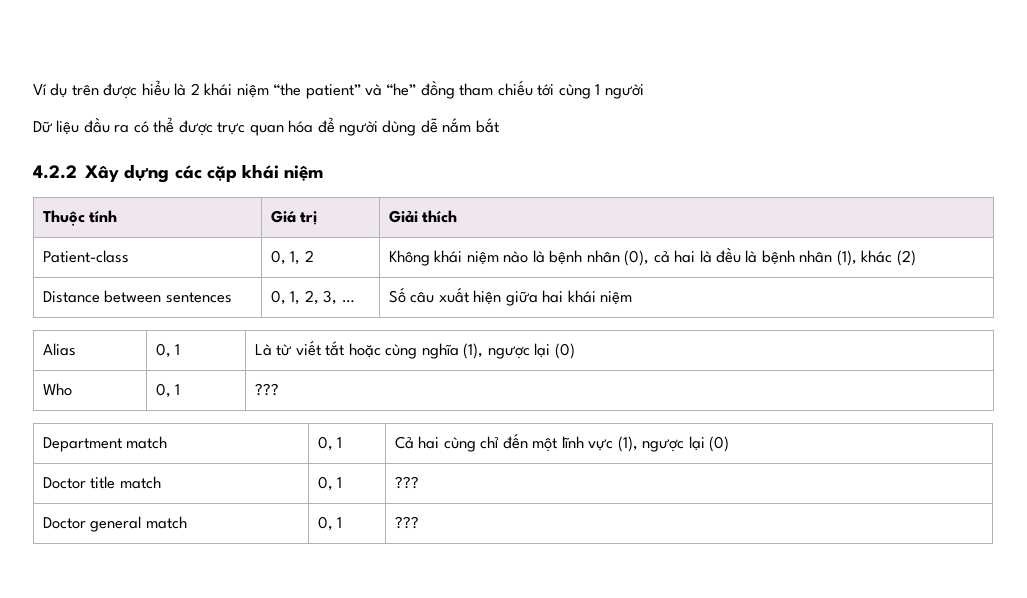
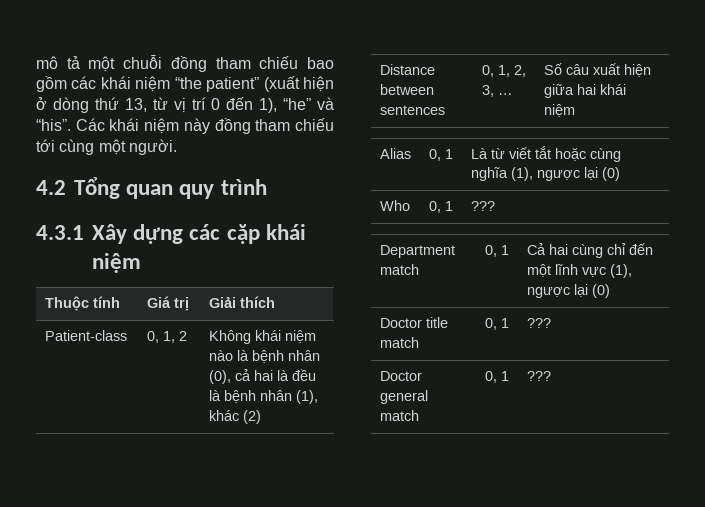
[33,80,417,99] Ví dụ trên được hiểu là 2 khái niệm “the patient” và “he” -> [36,55,335,72] [36,76,334,92] [36,97,334,113] [36,118,210,134] mô tả một chuỗi đồng tham chiếu bao gồm các khái niệm “the patient” (xuất hiện ở dòng thứ 13, từ vị trí 0 đến 1), “he” và “his”. Các khái niệm này
[595,84,644,99] [33,117,499,136] [33,165,77,179] 1 người // Dữ liệu đầu ra có thể được trực quan hóa để người dùng dễ nắm bắt // 4.2.2 -> [98,139,177,155] [36,177,267,199] [36,225,84,240] một người. // 4.2 Tổng quan quy trình // 4.3.1

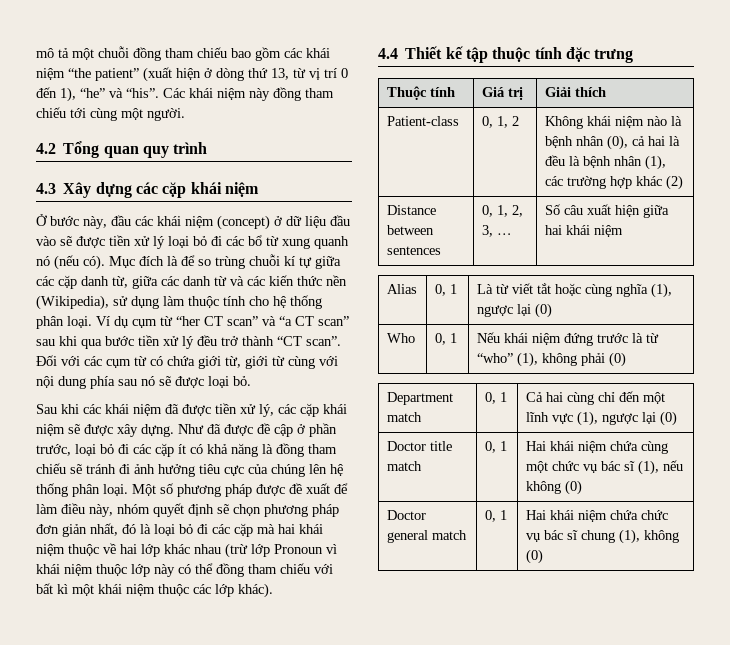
[36,225,84,240] 4.3.1 -> [36,183,56,194] 4.3
(141, 263) none -> [36,214,350,230] [36,235,349,249] [36,254,341,270] [36,275,347,289] [36,295,322,310] [36,316,349,329] [36,335,341,349] [36,355,338,369] [36,376,251,389] [36,403,347,417] [36,423,337,437] [36,443,337,457] [36,463,343,477] [36,483,348,497] [36,503,339,517] [36,523,323,537] [36,543,337,558] [36,563,333,577] [36,583,273,598] [378,46,634,63] // Ở bước này, đầu các khái niệm (concept) ở dữ liệu đầu vào sẽ được tiền xử lý loại bỏ đi các bổ từ xung quanh nó (nếu có). Mục đích là để so trùng chuỗi kí tự giữa các cặp danh từ, giữa các danh từ và các kiến thức nền (Wikipedia), sử dụng làm thuộc tính cho hệ thống phân loại. Ví dụ cụm từ “her CT scan” và “a CT scan” sau khi qua bước tiền xử lý đều trở thành “CT scan”. Đối với các cụm từ có chứa giới từ, giới từ cùng với nội dung phía sau nó sẽ được loại bỏ. // Sau khi các khái niệm đã được tiền xử lý, các cặp khái niệm sẽ được xây dựng. Như đã được đề cập ở phần trước, loại bỏ đi các cặp ít có khả năng là đồng tham chiếu sẽ tránh đi ảnh hưởng tiêu cực của chúng lên hệ thống phân loại. Một số phương pháp được đề xuất để làm điều này, nhóm quyết định sẽ chọn phương pháp đơn giản nhất, đó là loại bỏ đi các cặp mà hai khái niệm thuộc về hai lớp khác nhau (trừ lớp Pronoun vì khái niệm thuộc lớp này có thể đồng tham chiếu với bất kì một khái niệm thuộc các lớp khác). // 4.4 Thiết kế tập thuộc tính đặc trưng
(318, 397) none -> [544,176,632,189] các trường hợp
[470,201,495,211] ??? -> [476,332,659,346] [476,352,626,367] Nếu khái niệm đứng trước là từ “who” (1), không phải (0)
[526,318,551,328] ??? -> [525,441,668,454] [525,460,683,475] [525,480,582,495] Hai khái niệm chứa cùng một chức vụ bác sĩ (1), nếu không (0)
[526,371,551,381] ??? -> [525,510,668,522] [525,529,679,544] [525,549,543,564] Hai khái niệm chứa chức vụ bác sĩ chung (1), không (0)

